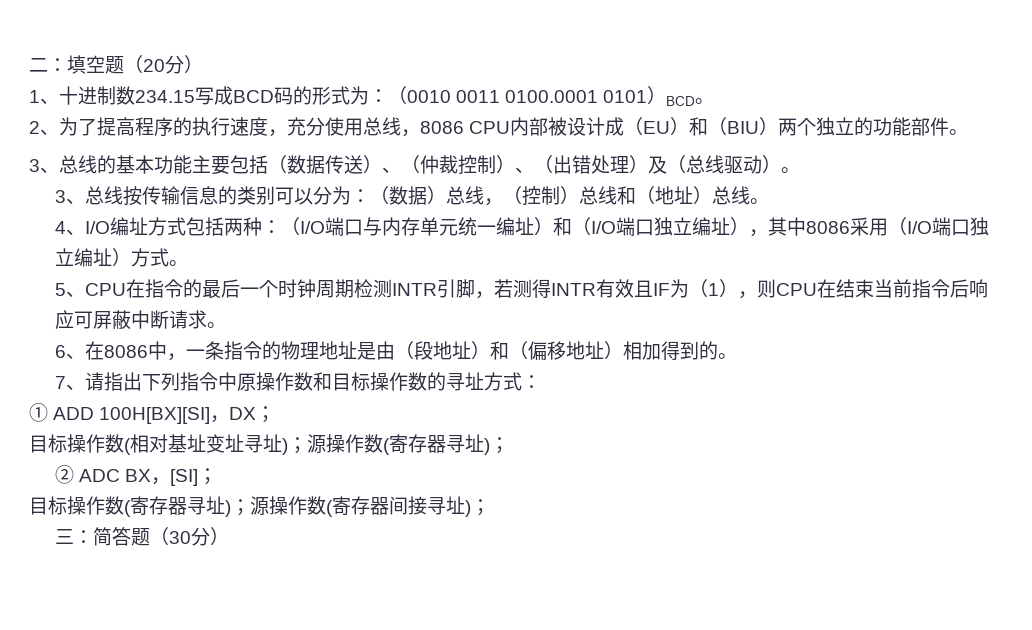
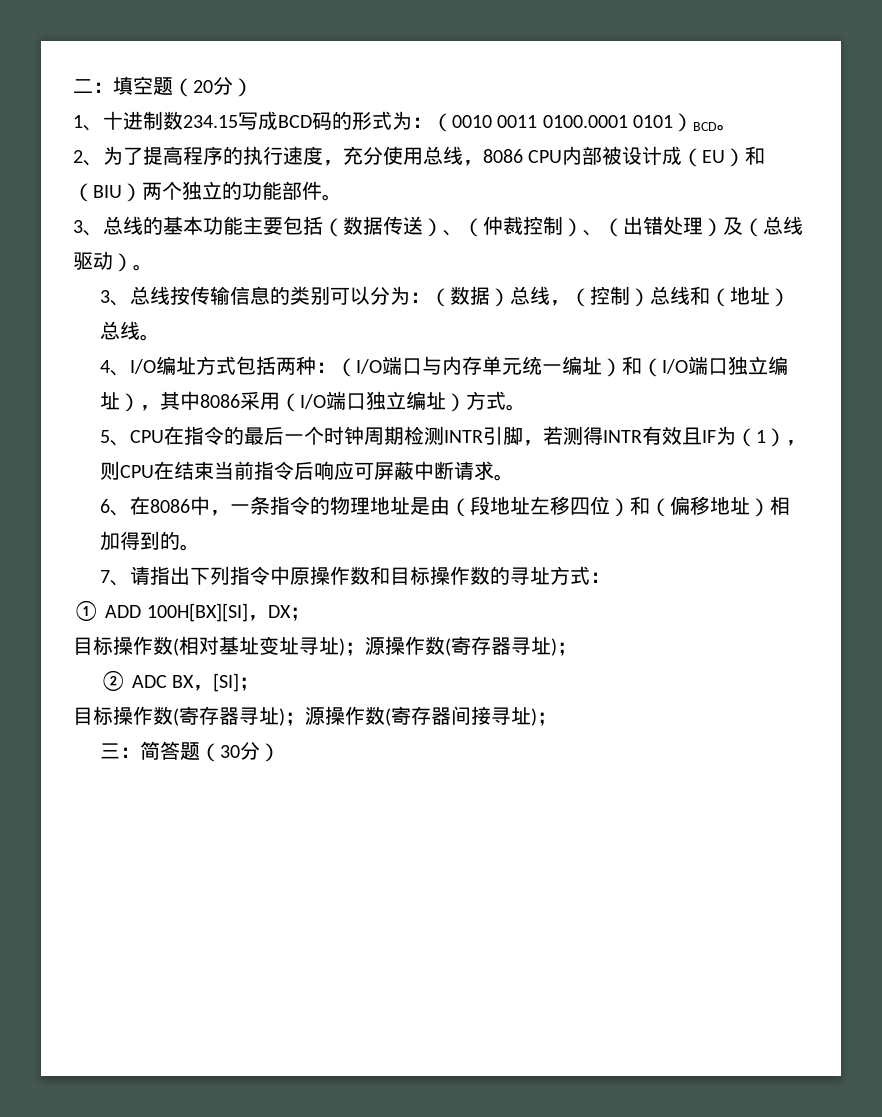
(471, 350) none -> [529,496,610,515] 左移四位

